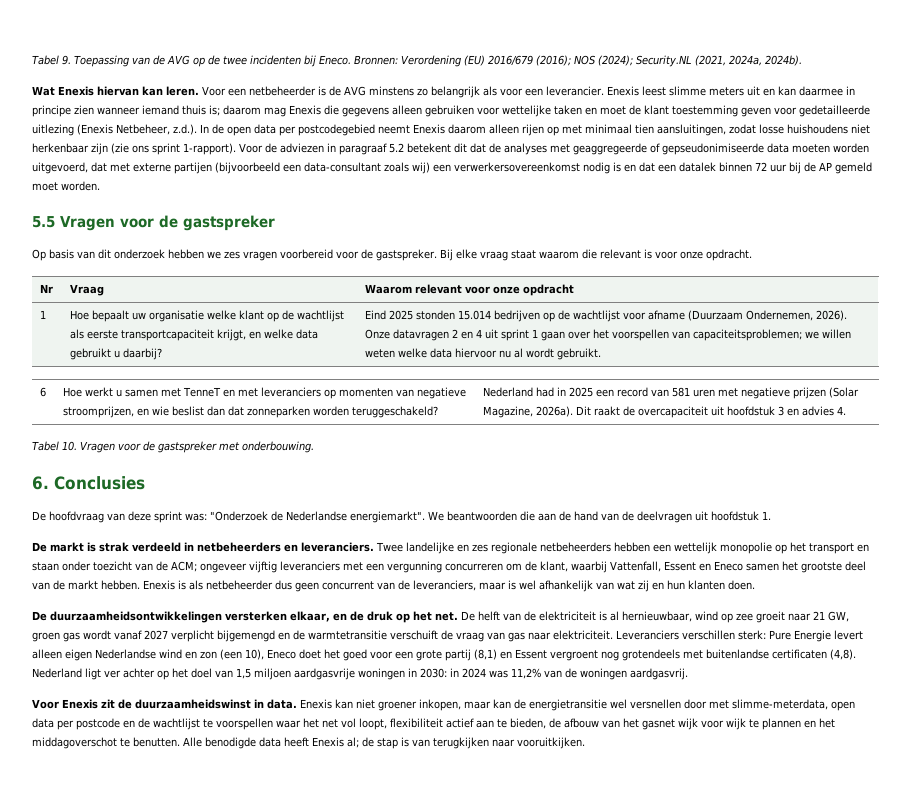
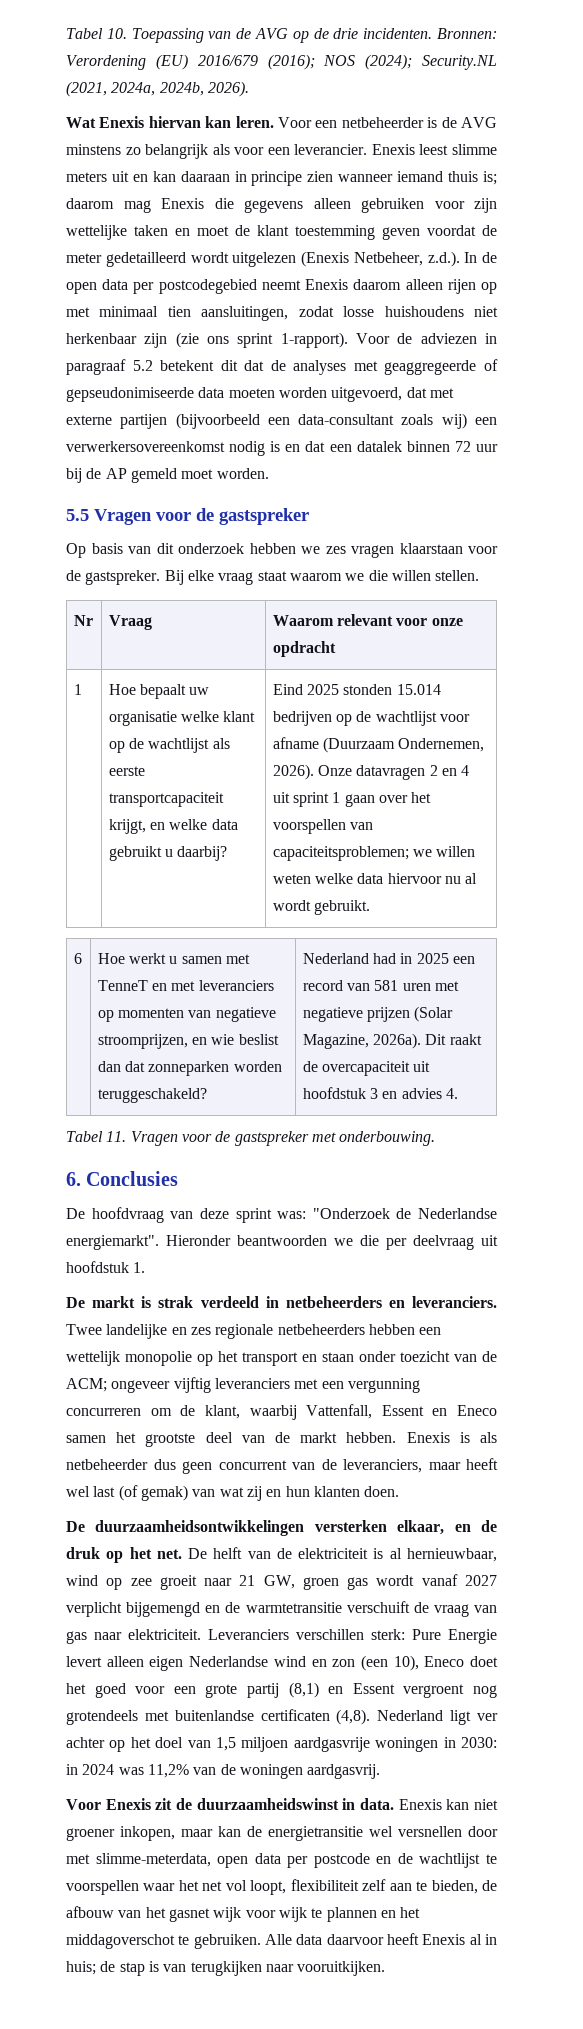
[32,55,71,65] Tabel 9. -> [66,28,127,39] Tabel 10.
[222,55,351,67] twee incidenten bij Eneco. -> [333,28,433,39] drie incidenten.
[764,55,802,66] 2024b). -> [159,81,249,97] 2024b, 2026).
[799,86,843,96] daarmee -> [180,171,230,182] daaraan
(500, 111) none -> [474,198,497,213] zijn
[774,105,870,117] [32,124,74,136] voor gedetailleerde uitlezing -> [427,225,497,236] [66,252,297,267] voordat de meter gedetailleerd wordt uitgelezen
[280,249,333,259] voorbereid -> [399,543,463,554] klaarstaan
[582,249,752,261] die relevant is voor onze opdracht. -> [345,570,480,581] we die willen stellen.
[61,441,77,451] 10. -> [106,1131,127,1142] 11.
[428,511,692,523] We beantwoorden die aan de hand van de deelvragen -> [166,1235,474,1250] Hieronder beantwoorden we die per deelvraag
[508,580,593,592] is wel afhankelijk -> [466,1458,498,1470] [66,1485,188,1501] heeft wel last (of gemak)
[446,718,474,728] actief -> [362,1879,387,1891] zelf
[133,737,359,749] benutten. Alle benodigde data heeft Enexis al; -> [193,1933,497,1949] [66,1961,96,1975] gebruiken. Alle data daarvoor heeft Enexis al in huis;

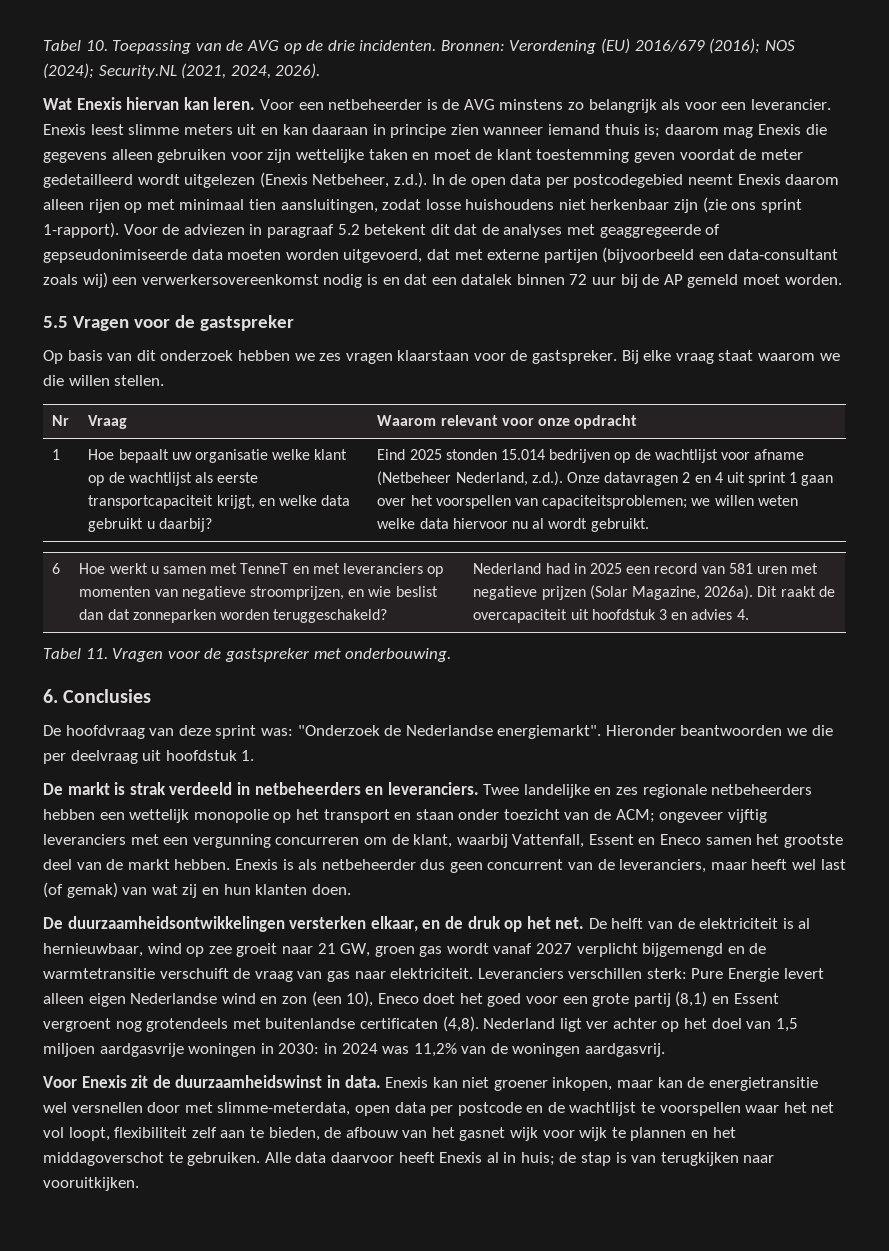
[111,82,204,96] 2024a, 2024b, -> [230,65,271,79] 2024,
[323,737,485,753] [272,764,314,780] (Duurzaam Ondernemen, 2026). -> [377,471,563,486] (Netbeheer Nederland, z.d.).

